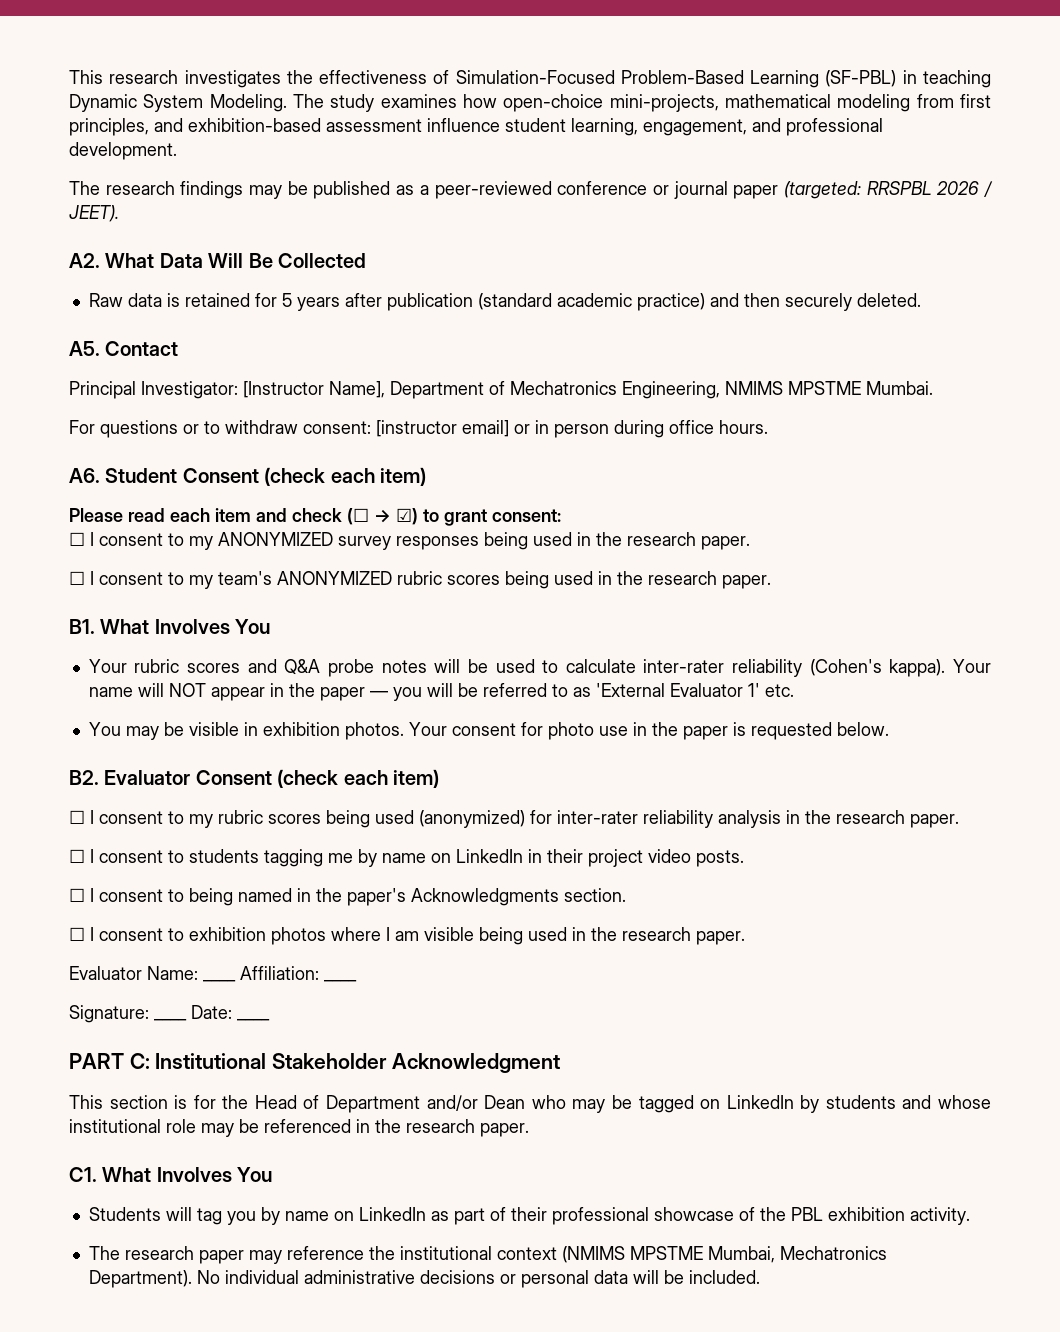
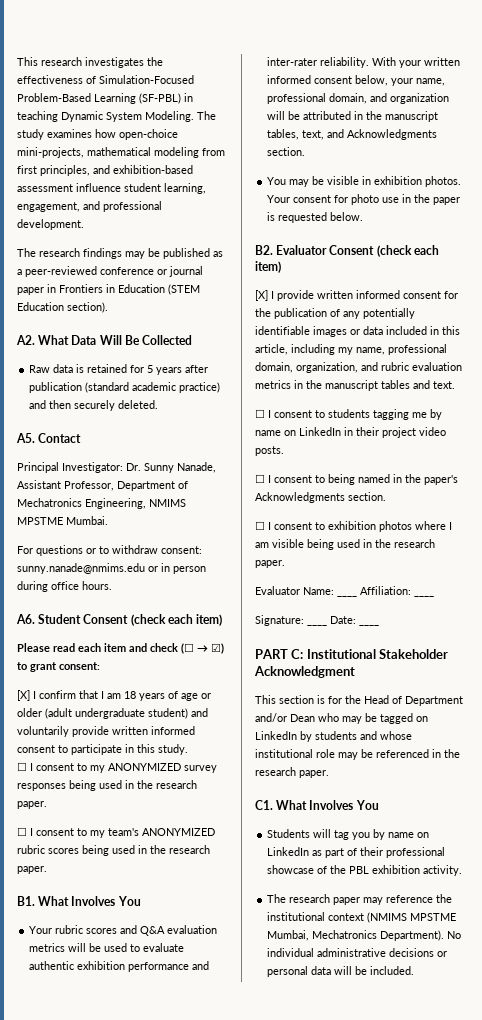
[783,181,993,199] [69,205,119,222] (targeted: RRSPBL 2026 / JEET). -> [47,284,200,295] [17,302,108,313] in Frontiers in Education (STEM Education section).
[243,381,385,398] [Instructor Name], -> [126,462,216,473] [17,480,114,491] Dr. Sunny Nanade, Assistant Professor,
[376,420,509,437] [instructor email] -> [17,563,145,574] sunny.nanade@nmims.edu
(561, 515) none -> [17,690,211,701] [17,708,208,719] [17,726,195,737] [17,744,188,755] // [X] I confirm that I am 18 years of age or older (adult undergraduate student) and voluntarily provide written informed consent to participate in this study.
[327,659,427,677] probe notes -> [167,925,218,934] [29,943,66,952] evaluation metrics
[565,659,992,677] [88,683,794,701] calculate inter-rater reliability (Cohen's kappa). Your name will NOT appear in the paper — you will be referred to as 'External Evaluator 1' etc. -> [143,943,185,952] [29,961,210,972] [267,57,461,68] [267,75,446,86] [267,93,450,104] [267,111,439,122] [267,129,438,140] [267,147,306,156] evaluate authentic exhibition performance and inter-rater reliability. With your written informed consent below, your name, professional domain, and organization will be attributed in the manuscript tables, text, and Acknowledgments section.
[69,810,959,828] ☐ I consent to my rubric scores being used (anonymized) for inter-rater reliability analysis in the research paper. -> [255,290,458,301] [255,308,415,319] [255,326,460,337] [255,344,447,355] [255,362,462,373] [255,380,455,391] [X] I provide written informed consent for the publication of any potentially identifiable images or data included in this article, including my name, professional domain, organization, and rubric evaluation metrics in the manuscript tables and text.

